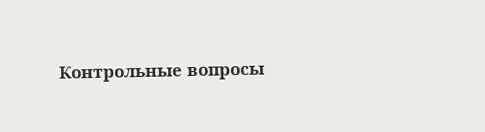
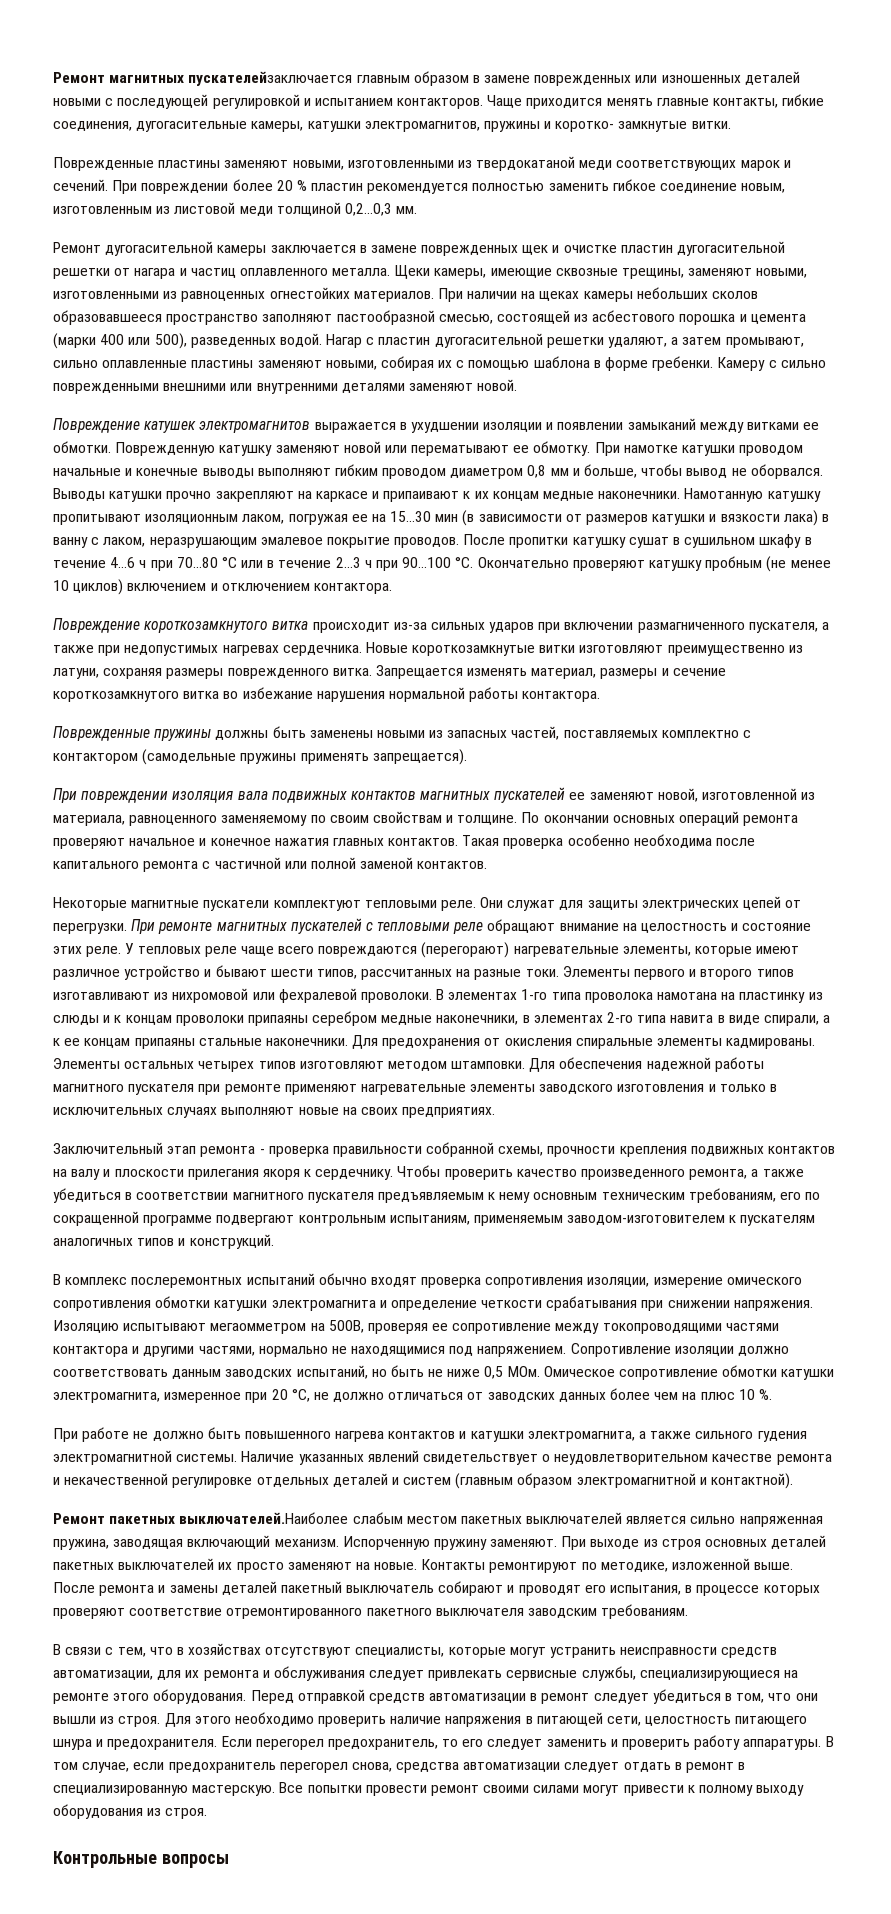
(58, 73) none -> [53,71,800,86] [53,94,825,109] [53,121,731,132] [53,156,791,171] [53,179,786,194] [53,202,418,216] [53,241,786,256] [53,265,808,279] [53,287,759,302] [53,310,806,325] [53,333,804,349] [53,356,826,371] [53,379,518,394] [53,418,820,433] [53,441,804,456] [53,464,823,479] [53,488,821,502] [53,510,829,526] [53,534,812,548] [53,556,831,572] [53,579,392,595] [53,618,830,633] [53,642,803,656] [53,665,726,679] [53,687,601,702] [53,726,752,741] [53,749,467,765] [53,787,816,803] [53,811,799,826] [53,834,756,849] [53,857,488,872] [53,896,802,911] [53,918,812,934] [53,942,800,958] [53,965,794,980] [53,988,823,1003] [53,1011,831,1026] [53,1035,816,1049] [53,1057,764,1072] [53,1084,778,1095] [53,1107,496,1118] [53,1142,836,1157] [53,1165,804,1180] [53,1188,821,1203] [53,1211,816,1226] [53,1234,274,1249] [53,1273,802,1288] [53,1296,813,1311] [53,1320,779,1334] [53,1343,790,1357] [53,1365,835,1380] [53,1388,772,1403] [53,1427,807,1442] [53,1450,832,1465] [53,1473,794,1489] [53,1512,823,1527] [53,1535,827,1550] [53,1558,794,1573] [53,1581,820,1596] [53,1604,689,1619] [53,1643,778,1658] [53,1666,799,1681] [53,1689,818,1704] [53,1712,808,1727] [53,1735,834,1750] [53,1762,746,1773] [53,1782,805,1796] [53,1804,208,1819] Ремонт магнитных пускателейзаключается главным образом в замене поврежденных или изношенных деталей новыми с последующей регулировкой и испытанием контакторов. Чаще приходится менять главные контакты, гибкие соединения, дугогасительные камеры, катушки электромагнитов, пружины и коротко- замкнутые витки. // Поврежденные пластины заменяют новыми, изготовленными из твердокатаной меди соответствующих марок и сечений. При повреждении более 20 % пластин рекомендуется полностью заменить гибкое соединение новым, изготовленным из листовой меди толщиной 0,2...0,3 мм. // Ремонт дугогасительной камеры заключается в замене поврежденных щек и очистке пластин дугогасительной решетки от нагара и частиц оплавленного металла. Щеки камеры, имеющие сквозные трещины, заменяют новыми, изготовленными из равноценных огнестойких материалов. При наличии на щеках камеры небольших сколов образовавшееся пространство заполняют пастообразной смесью, состоящей из асбестового порошка и цемента (марки 400 или 500), разведенных водой. Нагар с пластин дугогасительной решетки удаляют, а затем промывают, сильно оплавленные пластины заменяют новыми, собирая их с помощью шаблона в форме гребенки. Камеру с сильно поврежденными внешними или внутренними деталями заменяют новой. // Повреждение катушек электромагнитов выражается в ухудшении изоляции и появлении замыканий между витками ее обмотки. Поврежденную катушку заменяют новой или перематывают ее обмотку. При намотке катушки проводом начальные и конечные выводы выполняют гибким проводом диаметром 0,8 мм и больше, чтобы вывод не оборвался. Выводы катушки прочно закрепляют на каркасе и припаивают к их концам медные наконечники. Намотанную катушку пропитывают изоляционным лаком, погружая ее на 15...30 мин (в зависимости от размеров катушки и вязкости лака) в ванну с лаком, неразрушающим эмалевое покрытие проводов. После пропитки катушку сушат в сушильном шкафу в течение 4...6 ч при 70...80 °С или в течение 2...3 ч при 90...100 °С. Окончательно проверяют катушку пробным (не менее 10 циклов) включением и отключением контактора. // Повреждение короткозамкнутого витка происходит из-за сильных ударов при включении размагниченного пускателя, а также при недопустимых нагревах сердечника. Новые короткозамкнутые витки изготовляют преимущественно из латуни, сохраняя размеры поврежденного витка. Запрещается изменять материал, размеры и сечение короткозамкнутого витка во избежание нарушения нормальной работы контактора. // Поврежденные пружины должны быть заменены новыми из запасных частей, поставляемых комплектно с контактором (самодельные пружины применять запрещается). // При повреждении изоляция вала подвижных контактов магнитных пускателей ее заменяют новой, изготовленной из материала, равноценного заменяемому по своим свойствам и толщине. По окончании основных операций ремонта проверяют начальное и конечное нажатия главных контактов. Такая проверка особенно необходима после капитального ремонта с частичной или полной заменой контактов. // Некоторые магнитные пускатели комплектуют тепловыми реле. Они служат для защиты электрических цепей от перегрузки. При ремонте магнитных пускателей с тепловыми реле обращают внимание на целостность и состояние этих реле. У тепловых реле чаще всего повреждаются (перегорают) нагревательные элементы, которые имеют различное устройство и бывают шести типов, рассчитанных на разные токи. Элементы первого и второго типов изготавливают из нихромовой или фехралевой проволоки. В элементах 1-го типа проволока намотана на пластинку из слюды и к концам проволоки припаяны серебром медные наконечники, в элементах 2-го типа навита в виде спирали, а к ее концам припаяны стальные наконечники. Для предохранения от окисления спиральные элементы кадмированы. Элементы остальных четырех типов изготовляют методом штамповки. Для обеспечения надежной работы магнитного пускателя при ремонте применяют нагревательные элементы заводского изготовления и только в исключительных случаях выполняют новые на своих предприятиях. // Заключительный этап ремонта - проверка правильности собранной схемы, прочности крепления подвижных контактов на валу и плоскости прилегания якоря к сердечнику. Чтобы проверить качество произведенного ремонта, а также убедиться в соответствии магнитного пускателя предъявляемым к нему основным техническим требованиям, его по сокращенной программе подвергают контрольным испытаниям, применяемым заводом-изготовителем к пускателям аналогичных типов и конструкций. // В комплекс послеремонтных испытаний обычно входят проверка сопротивления изоляции, измерение омического сопротивления обмотки катушки электромагнита и определение четкости срабатывания при снижении напряжения. Изоляцию испытывают мегаомметром на 500В, проверяя ее сопротивление между токопроводящими частями контактора и другими частями, нормально не находящимися под напряжением. Сопротивление изоляции должно соответствовать данным заводских испытаний, но быть не ниже 0,5 МОм. Омическое сопротивление обмотки катушки электромагнита, измеренное при 20 °С, не должно отличаться от заводских данных более чем на плюс 10 %. // При работе не должно быть повышенного нагрева контактов и катушки электромагнита, а также сильного гудения электромагнитной системы. Наличие указанных явлений свидетельствует о неудовлетворительном качестве ремонта и некачественной регулировке отдельных деталей и систем (главным образом электромагнитной и контактной). // Ремонт пакетных выключателей.Наиболее слабым местом пакетных выключателей является сильно напряженная пружина, заводящая включающий механизм. Испорченную пружину заменяют. При выходе из строя основных деталей пакетных выключателей их просто заменяют на новые. Контакты ремонтируют по методике, изложенной выше. После ремонта и замены деталей пакетный выключатель собирают и проводят его испытания, в процессе которых проверяют соответствие отремонтированного пакетного выключателя заводским требованиям. // В связи с тем, что в хозяйствах отсутствуют специалисты, которые могут устранить неисправности средств автоматизации, для их ремонта и обслуживания следует привлекать сервисные службы, специализирующиеся на ремонте этого оборудования. Перед отправкой средств автоматизации в ремонт следует убедиться в том, что они вышли из строя. Для этого необходимо проверить наличие напряжения в питающей сети, целостность питающего шнура и предохранителя. Если перегорел предохранитель, то его следует заменить и проверить работу аппаратуры. В том случае, если предохранитель перегорел снова, средства автоматизации следует отдать в ремонт в специализированную мастерскую. Все попытки провести ремонт своими силами могут привести к полному выходу оборудования из строя. //

